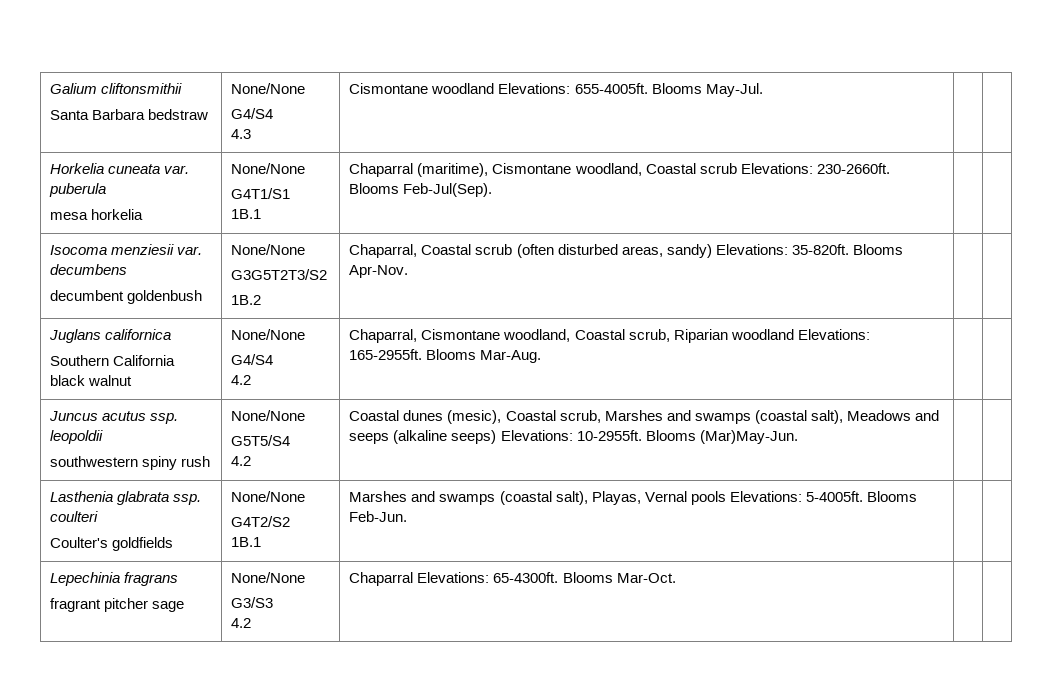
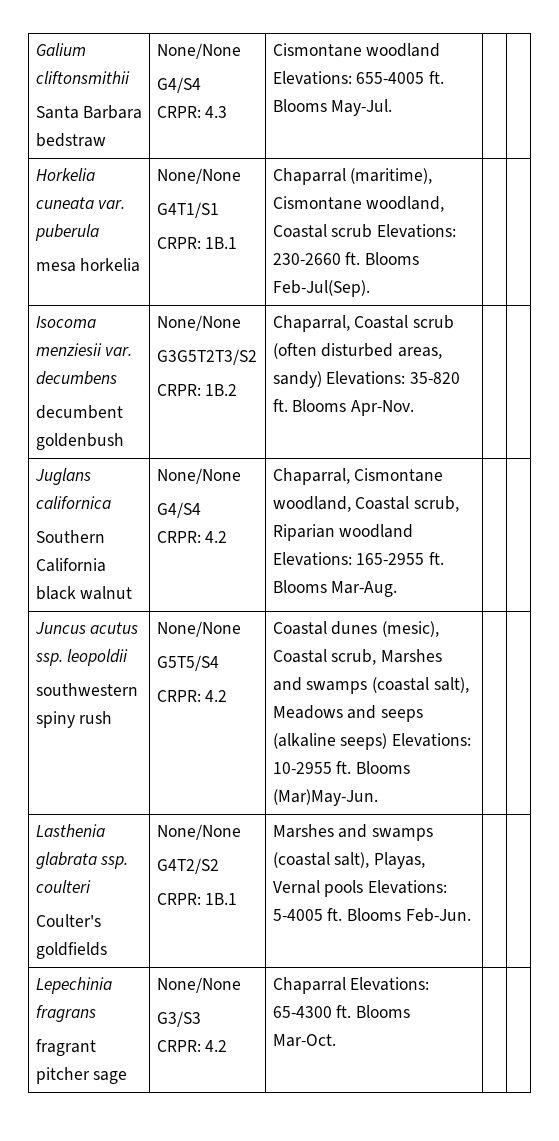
(274, 113) none -> [156,106,201,118] CRPR:
[574,83,648,94] 655-4005ft. -> [356,71,444,84] 655-4005 ft.
(291, 193) none -> [156,237,201,249] CRPR:
[816,163,890,174] 230-2660ft. -> [272,252,361,265] 230-2660 ft.
(328, 274) none -> [156,384,201,396] CRPR:
[791,244,849,255] 35-820ft. -> [409,372,460,384] [272,399,288,412] 35-820 ft.
(274, 359) none -> [156,531,201,543] CRPR:
[349,349,423,360] 165-2955ft. -> [356,552,444,565] 165-2955 ft.
(291, 440) none -> [156,690,201,702] CRPR:
[576,430,642,441] 10-2955ft. -> [272,761,352,774] 10-2955 ft.
(291, 521) none -> [156,893,201,905] CRPR:
[805,491,863,502] 5-4005ft. -> [272,908,343,921] 5-4005 ft.
(274, 602) none -> [156,1040,201,1052] CRPR:
[493,572,559,583] 65-4300ft. -> [272,1005,352,1018] 65-4300 ft.

